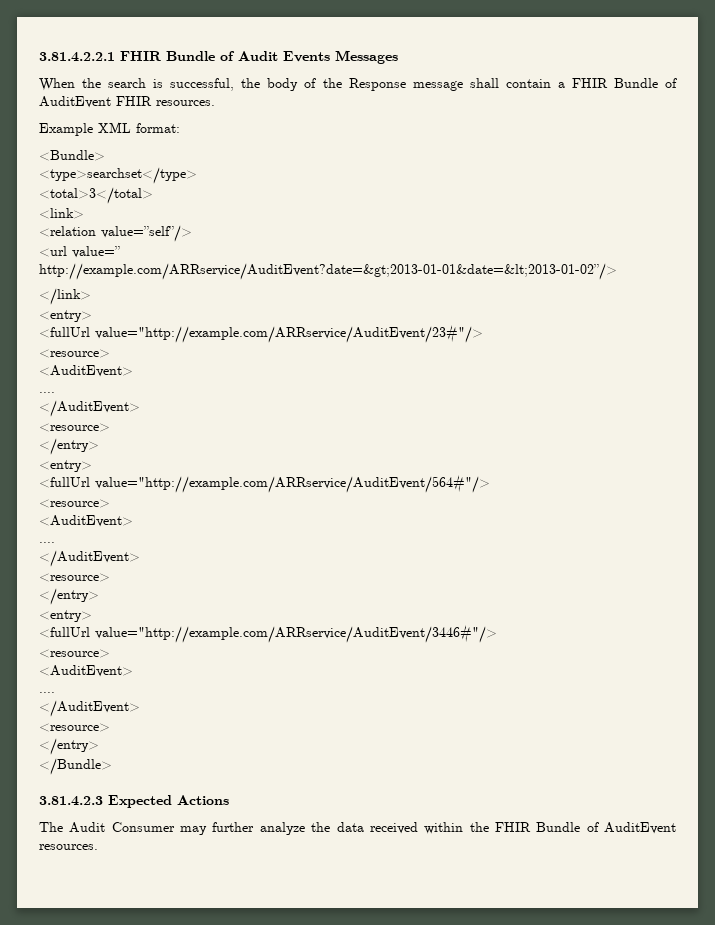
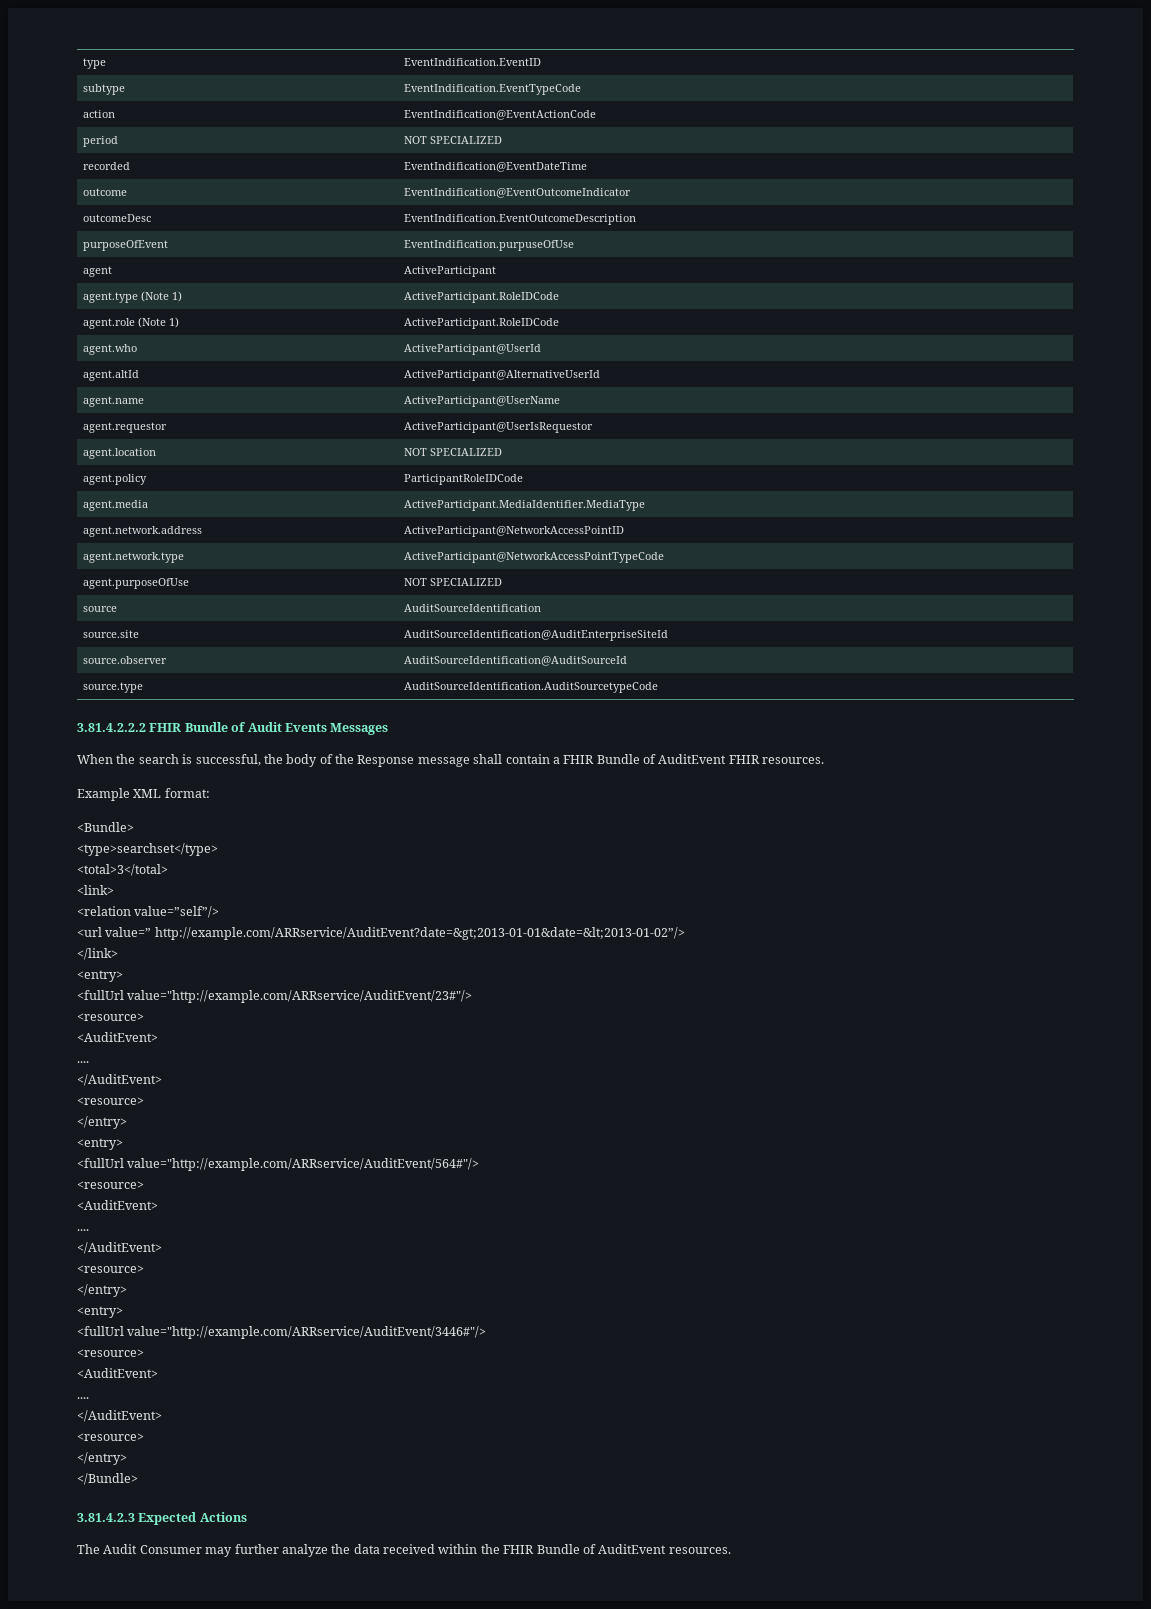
[39,52,115,62] 3.81.4.2.2.1 -> [83,58,107,69] [404,58,542,66] [83,84,126,95] [404,84,582,95] [83,110,116,118] [404,110,597,120] [83,136,119,147] [404,136,503,144] [83,162,131,170] [404,162,588,172] [83,188,128,196] [404,188,632,198] [83,214,152,222] [404,214,637,225] [83,240,169,251] [404,240,575,251] [83,266,113,277] [404,266,497,277] [83,291,183,303] [404,292,560,303] [83,317,180,329] [404,318,560,329] [83,344,138,355] [404,344,542,355] [83,370,140,381] [404,370,601,381] [83,396,145,407] [404,396,561,407] [83,422,168,433] [404,422,594,433] [83,448,157,459] [404,448,503,456] [83,474,148,485] [404,474,524,485] [83,500,149,511] [404,500,646,511] [83,526,203,537] [404,526,625,537] [83,552,185,563] [404,552,665,563] [83,578,190,589] [404,578,503,586] [83,606,118,612] [404,604,542,612] [83,630,140,638] [404,630,669,641] [83,656,168,664] [404,656,628,666] [83,682,144,693] [404,682,659,693] [77,723,146,732] type | EventIndification.EventID // subtype | EventIndification.EventTypeCode // action | EventIndification@EventActionCode // period | NOT SPECIALIZED // recorded | EventIndification@EventDateTime // outcome | EventIndification@EventOutcomeIndicator // outcomeDesc | EventIndification.EventOutcomeDescription // purposeOfEvent | EventIndification.purpuseOfUse // agent | ActiveParticipant // agent.type (Note 1) | ActiveParticipant.RoleIDCode // agent.role (Note 1) | ActiveParticipant.RoleIDCode // agent.who | ActiveParticipant@UserId // agent.altId | ActiveParticipant@AlternativeUserId // agent.name | ActiveParticipant@UserName // agent.requestor | ActiveParticipant@UserIsRequestor // agent.location | NOT SPECIALIZED // agent.policy | ParticipantRoleIDCode // agent.media | ActiveParticipant.MediaIdentifier.MediaType // agent.network.address | ActiveParticipant@NetworkAccessPointID // agent.network.type | ActiveParticipant@NetworkAccessPointTypeCode // agent.purposeOfUse | NOT SPECIALIZED // source | AuditSourceIdentification // source.site | AuditSourceIdentification@AuditEnterpriseSiteId // source.observer | AuditSourceIdentification@AuditSourceId // source.type | AuditSourceIdentification.AuditSourcetypeCode // 3.81.4.2.2.2

